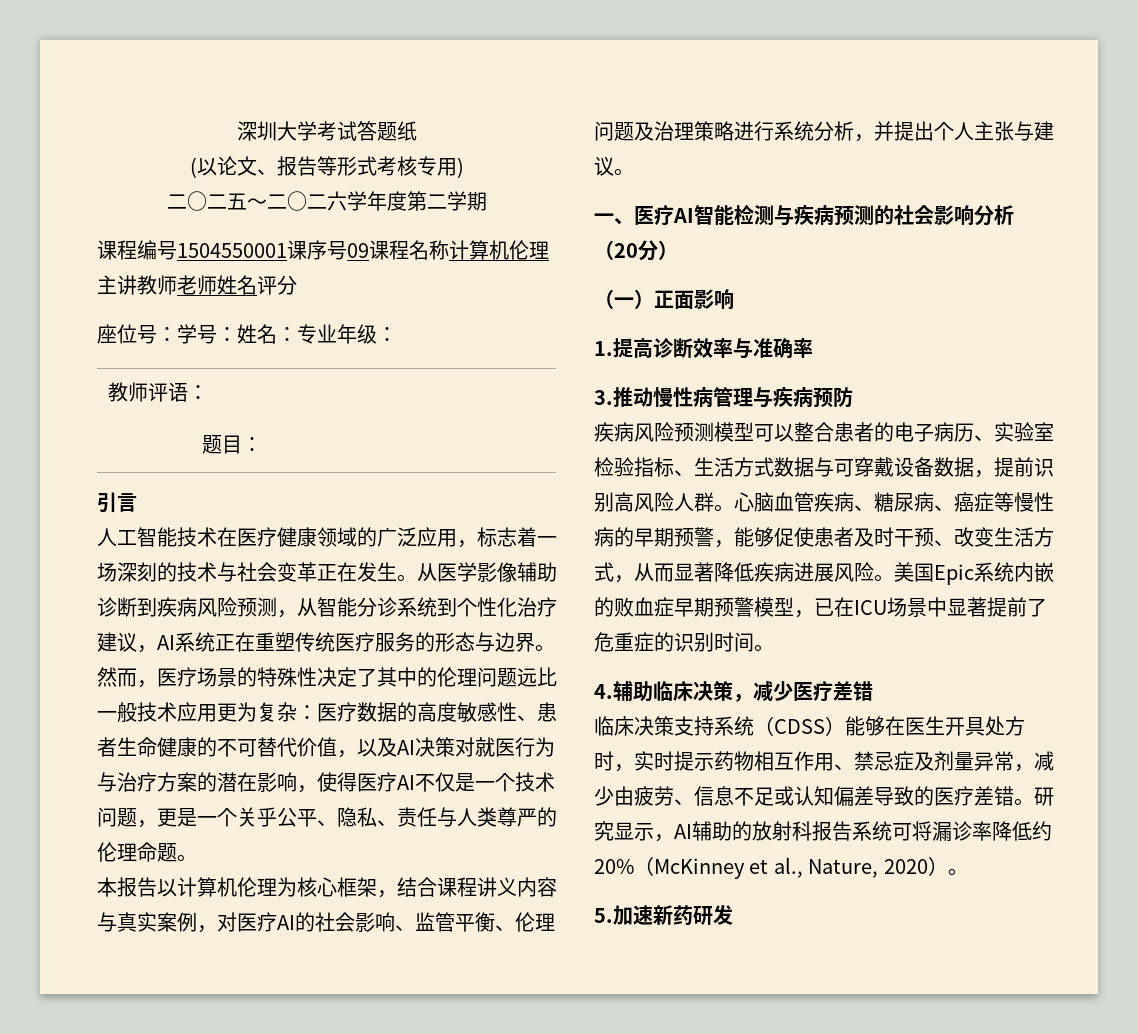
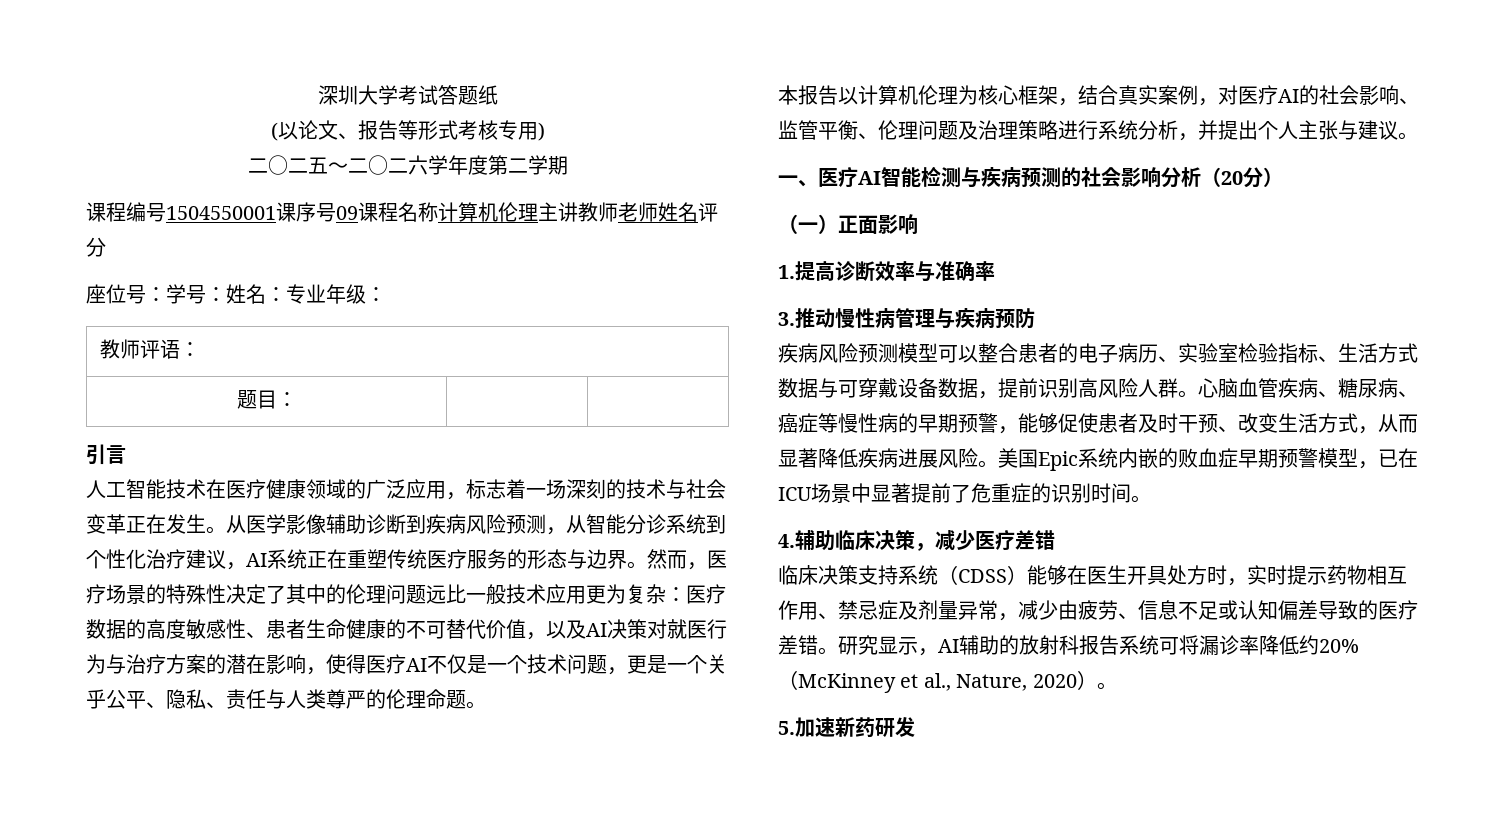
[437,877,557,897] [97,912,117,932] 课程讲义内容与 -> (1118, 95) none

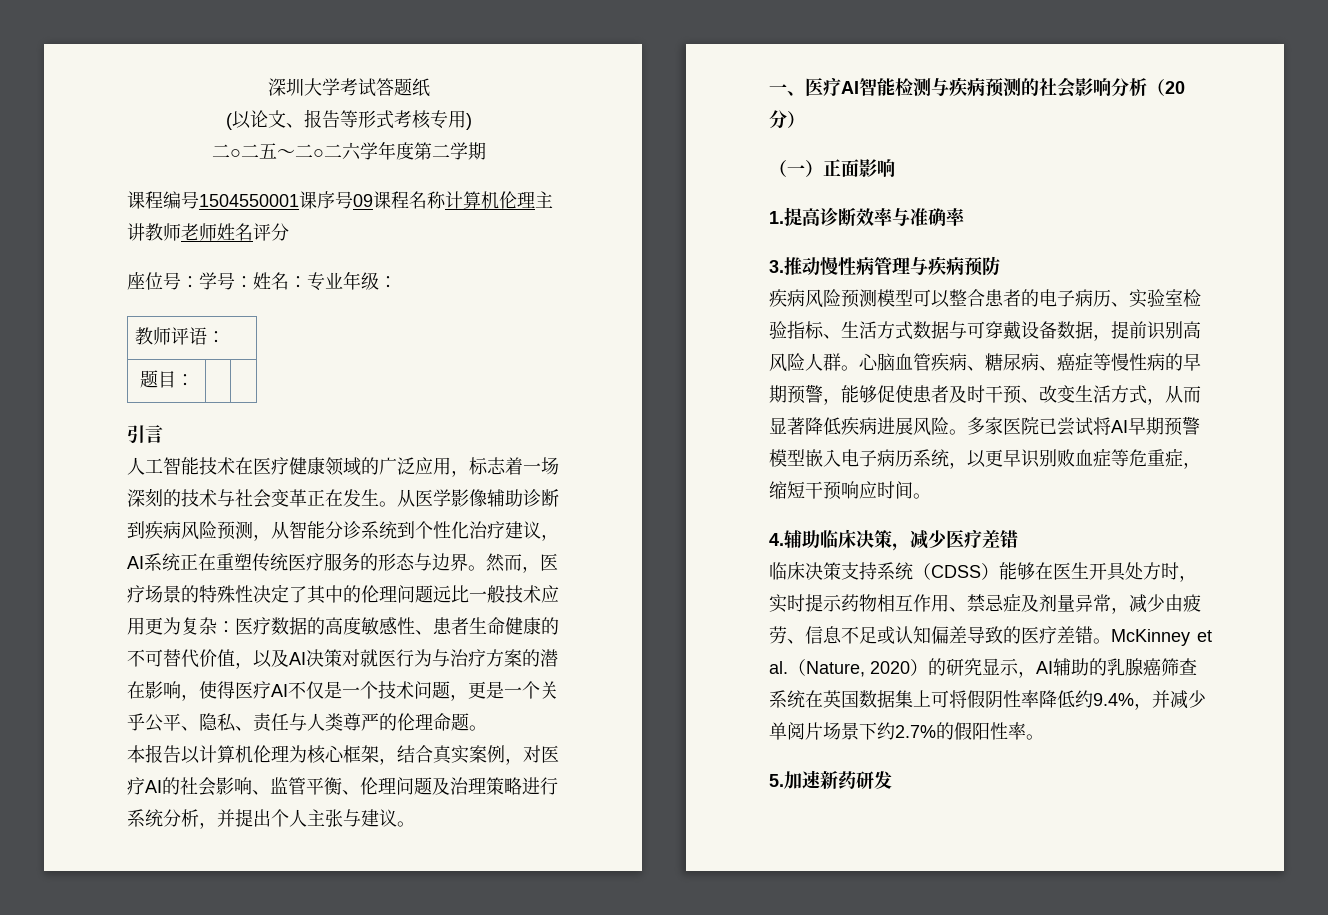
[998,448,1418,471] [778,483,1091,503] 美国Epic系统内嵌的败血症早期预警模型，已在ICU场景中显著提前了危重症的识别 -> [967,416,1200,436] [769,449,1201,469] [769,481,877,500] 多家医院已尝试将AI早期预警模型嵌入电子病历系统，以更早识别败血症等危重症，缩短干预响应
(838, 651) none -> [1111,629,1212,646] [769,658,946,677] McKinney et al.（Nature, 2020）的
[1019,635,1359,655] [778,670,1097,693] 放射科报告系统可将漏诊率降低约20%（McKinney et al., Nature, 2020） -> [1107,658,1197,676] [769,690,1206,710] [769,722,1026,740] 乳腺癌筛查系统在英国数据集上可将假阴性率降低约9.4%，并减少单阅片场景下约2.7%的假阳性率

